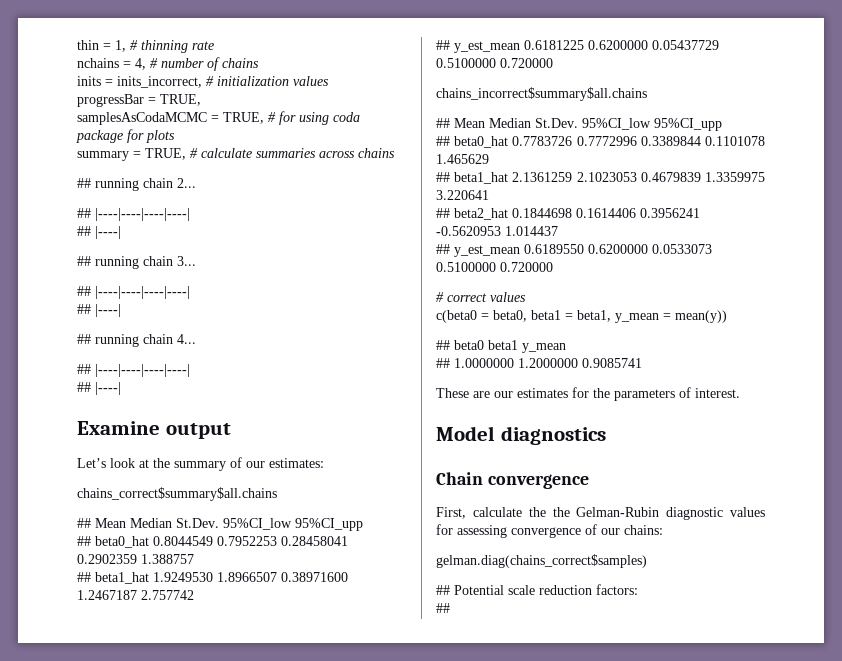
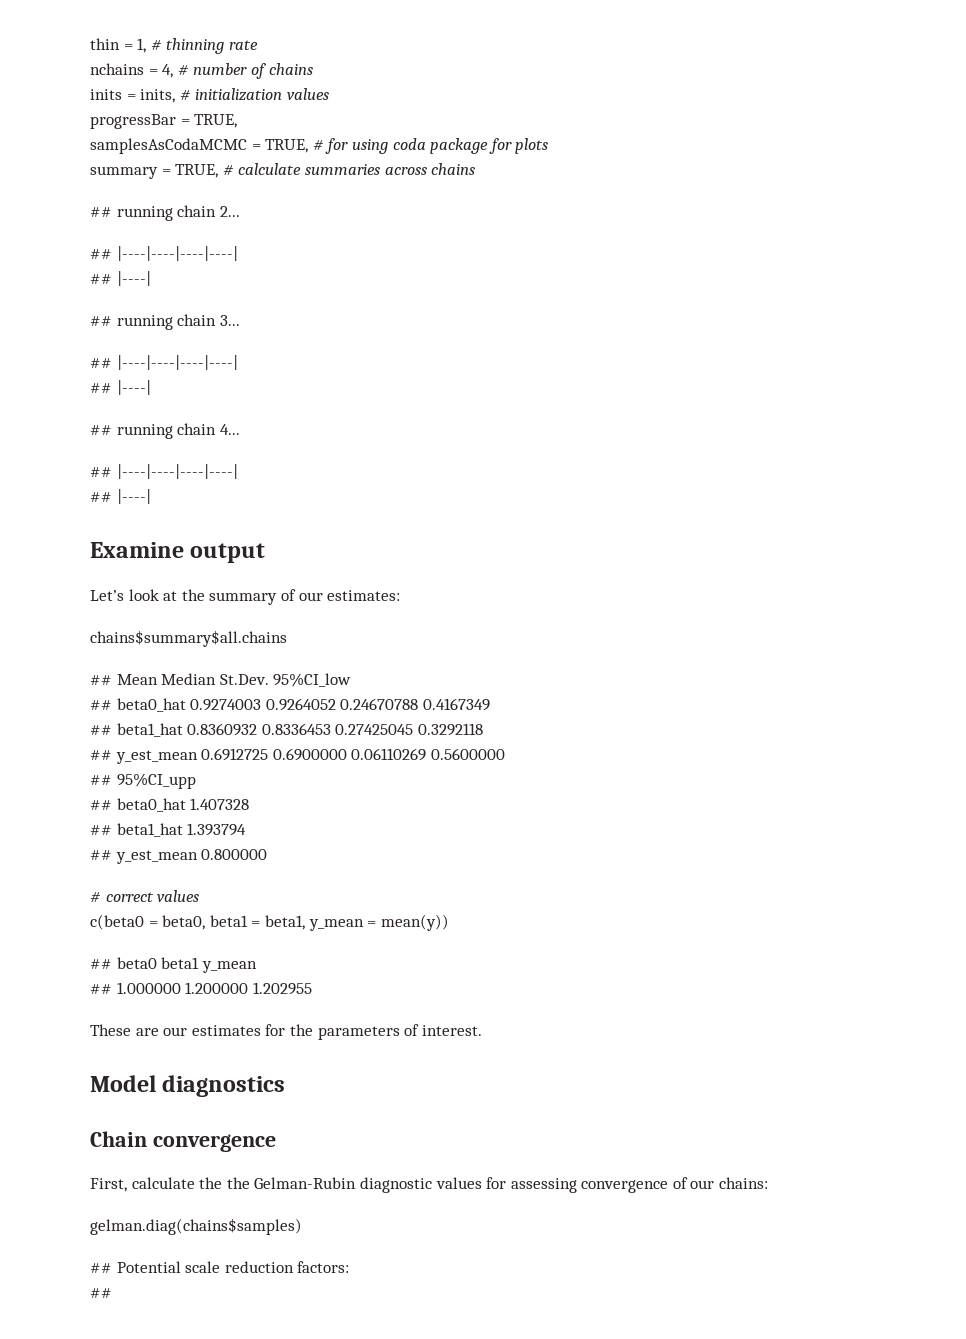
[117,76,202,88] inits_incorrect, -> [140,89,176,103] inits,
[77,487,277,501] [77,518,363,531] [77,536,348,548] [77,554,194,564] [77,572,348,584] [77,590,194,600] [436,40,719,53] [436,58,553,68] [436,87,647,101] [436,118,722,131] [436,136,765,148] [436,154,489,164] [436,172,765,184] [436,190,489,200] [436,208,700,220] [436,226,558,236] [436,244,712,257] [436,262,553,272] chains_correct$summary$all.chains // ## Mean Median St.Dev. 95%CI_low 95%CI_upp // ## beta0_hat 0.8044549 0.7952253 0.28458041 0.2902359 1.388757 // ## beta1_hat 1.9249530 1.8966507 0.38971600 1.2467187 2.757742 // ## y_est_mean 0.6181225 0.6200000 0.05437729 0.5100000 0.720000 // chains_incorrect$summary$all.chains // ## Mean Median St.Dev. 95%CI_low 95%CI_upp // ## beta0_hat 0.7783726 0.7772996 0.3389844 0.1101078 1.465629 // ## beta1_hat 2.1361259 2.1023053 0.4679839 1.3359975 3.220641 // ## beta2_hat 0.1844698 0.1614406 0.3956241 -0.5620953 1.014437 // ## y_est_mean 0.6189550 0.6200000 0.0533073 0.5100000 0.720000 -> [90,630,287,647] [90,673,352,687] [90,698,490,712] [90,723,483,737] [90,748,505,764] [90,773,196,789] [90,798,250,812] [90,823,247,837] [90,849,268,864] chains$summary$all.chains // ## Mean Median St.Dev. 95%CI_low // ## beta0_hat 0.9274003 0.9264052 0.24670788 0.4167349 // ## beta1_hat 0.8360932 0.8336453 0.27425045 0.3292118 // ## y_est_mean 0.6912725 0.6900000 0.06110269 0.5600000 // ## 95%CI_upp // ## beta0_hat 1.407328 // ## beta1_hat 1.393794 // ## y_est_mean 0.800000
[454,358,642,368] 1.0000000 1.2000000 0.9085741 -> [116,982,312,995] 1.000000 1.200000 1.202955
[436,554,647,568] gelman.diag(chains_correct$samples) -> [90,1218,302,1235] gelman.diag(chains$samples)

